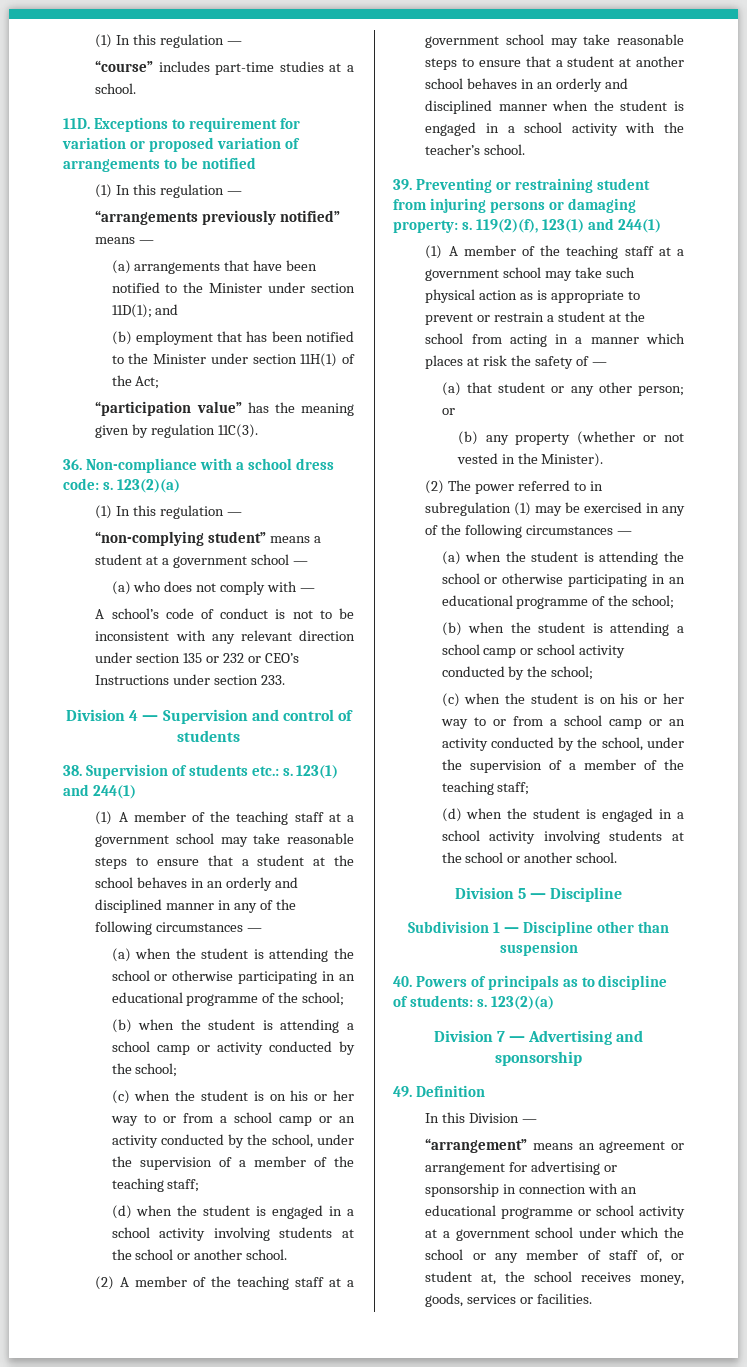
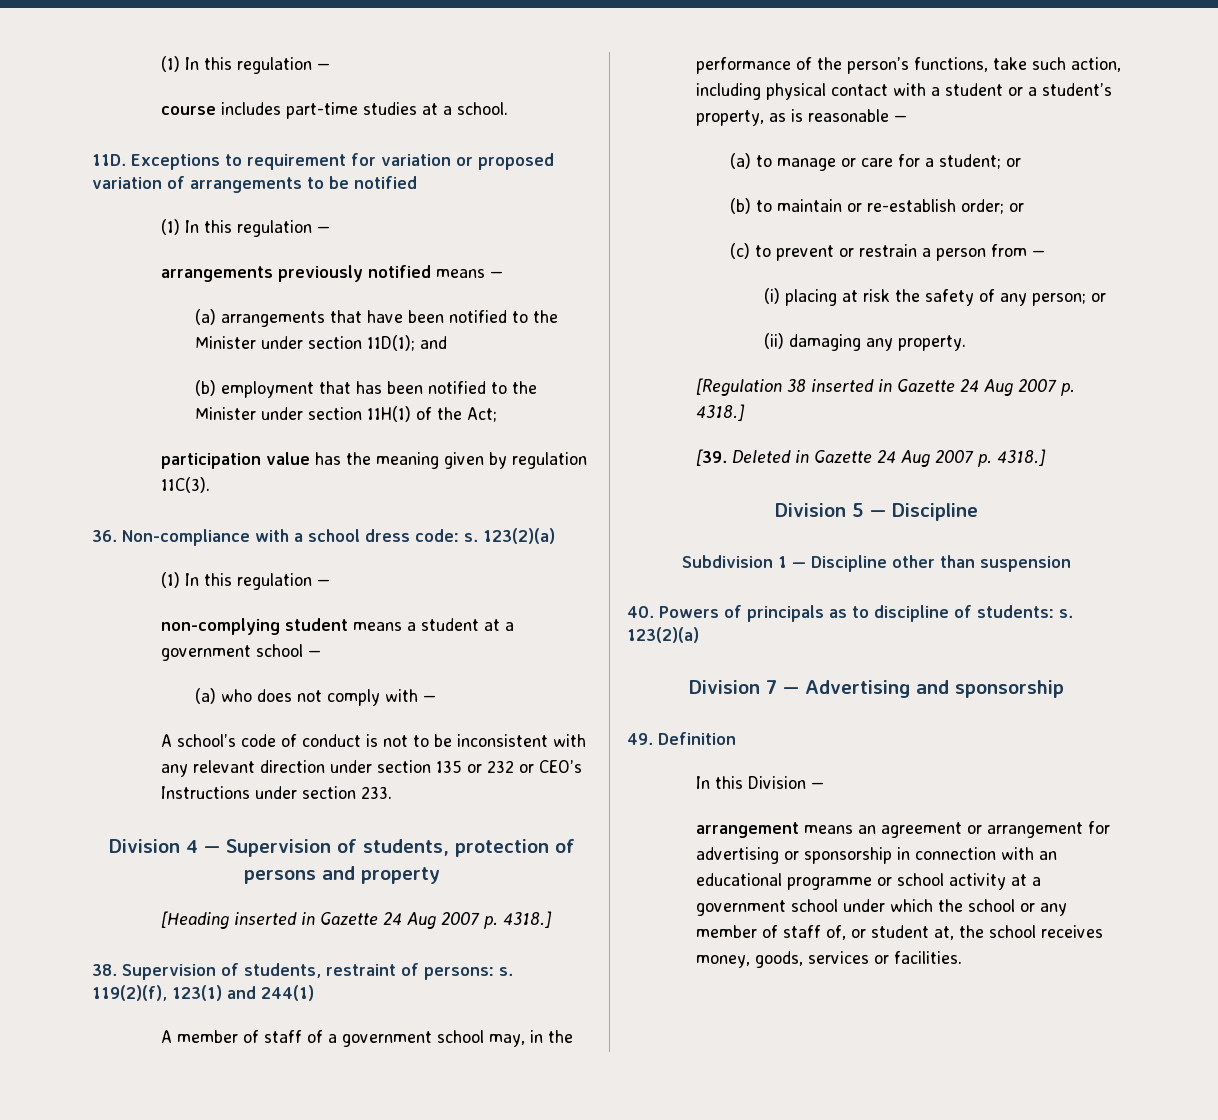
[95,34,243,48] [95,60,154,72] (1) In this regulation — // “course” -> [160,56,330,74] [160,106,216,115] (1) In this regulation — // course
[95,210,341,225] “arrangements previously notified” -> [160,265,431,282] arrangements previously notified
[95,401,242,416] “participation value” -> [160,452,310,469] participation value
[95,531,267,546] “non-complying student” -> [160,618,348,635] non-complying student
[251,709,354,721] [177,730,240,742] [63,764,339,779] [63,784,136,799] [95,811,355,825] [95,833,354,847] [95,855,354,869] [95,877,298,891] [95,899,296,913] [95,921,263,935] [111,948,354,962] [111,970,355,984] [111,992,345,1006] [111,1019,354,1033] [111,1041,355,1055] [111,1063,178,1077] [111,1090,354,1104] [110,1112,355,1126] [111,1134,354,1148] [111,1156,354,1170] [111,1178,200,1192] [111,1205,354,1219] [111,1227,354,1241] [111,1249,288,1260] [95,1276,355,1290] [425,34,684,48] [425,56,684,70] [425,78,628,92] [425,100,684,114] [425,122,684,136] [425,144,526,155] [393,178,650,193] [393,198,636,213] [393,220,458,233] and control of students // 38. Supervision of students etc.: s. 123(1) and 244(1) // (1) A member of the teaching staff at a government school may take reasonable steps to ensure that a student at the school behaves in an orderly and disciplined manner in any of the following circumstances — // (a) when the student is attending the school or otherwise participating in an educational programme of the school; // (b) when the student is attending a school camp or activity conducted by the school; // (c) when the student is on his or her way to or from a school camp or an activity conducted by the school, under the supervision of a member of the teaching staff; // (d) when the student is engaged in a school activity involving students at the school or another school. // (2) A member of the teaching staff at a government school may take reasonable steps to ensure that a student at another school behaves in an orderly and disciplined manner when the student is engaged in a school activity with the teacher’s school. // 39. Preventing or restraining student from injuring persons or damaging property: -> [336,839,575,857] [243,866,440,884] [160,911,552,929] [92,963,494,980] of students, protection of persons and property // [Heading inserted in Gazette 24 Aug 2007 p. 4318.] // 38. Supervision of students, restraint of persons:
[425,245,684,259] [425,267,636,281] [425,289,625,303] (1) A member of the teaching staff at a government school may take such physical action as is appropriate -> [160,1030,573,1047] [695,57,1121,74] [695,83,1112,100] [695,109,907,126] [730,153,1022,171] [730,198,1025,214] [730,243,751,259] A member of staff of a government school may, in the performance of the person’s functions, take such action, including physical contact with a student or a student’s property, as is reasonable — // (a) to manage or care for a student; or // (b) to maintain or re-establish order; or // (c)
[558,311,645,322] [425,333,685,347] [425,355,464,369] student at the school from acting in a manner which places -> [936,244,1046,261] [764,288,838,306] person from — // (i) placing
[591,362,607,366] [441,382,684,396] [441,408,455,415] [457,431,684,445] [456,453,604,467] [425,480,603,494] [425,502,685,516] [425,524,633,538] [441,551,684,565] [441,573,685,587] [441,595,675,609] [441,622,684,636] [441,644,626,658] [441,666,594,680] [441,693,684,707] [440,715,685,729] [441,737,684,751] [441,759,684,773] [441,781,530,795] [441,808,684,822] [441,830,684,844] [441,852,618,863] — // (a) that student or any other person; or // (b) any property (whether or not vested in the Minister). // (2) The power referred to in subregulation (1) may be exercised in any of the following circumstances — // (a) when the student is attending the school or otherwise participating in an educational programme of the school; // (b) when the student is attending a school camp or school activity conducted by the school; // (c) when the student is on his or her way to or from a school camp or an activity conducted by the school, under the supervision of a member of the teaching staff; // (d) when the student is engaged in a school activity involving students at the school or another school. -> [1000,293,1107,306] [764,333,967,351] [695,378,1075,396] [695,404,745,421] [695,449,1046,467] any person; or // (ii) damaging any property. // [Regulation 38 inserted in Gazette 24 Aug 2007 p. 4318.] // [39. Deleted in Gazette 24 Aug 2007 p. 4318.]
[425,1138,528,1153] “arrangement” -> [695,822,799,838] arrangement

